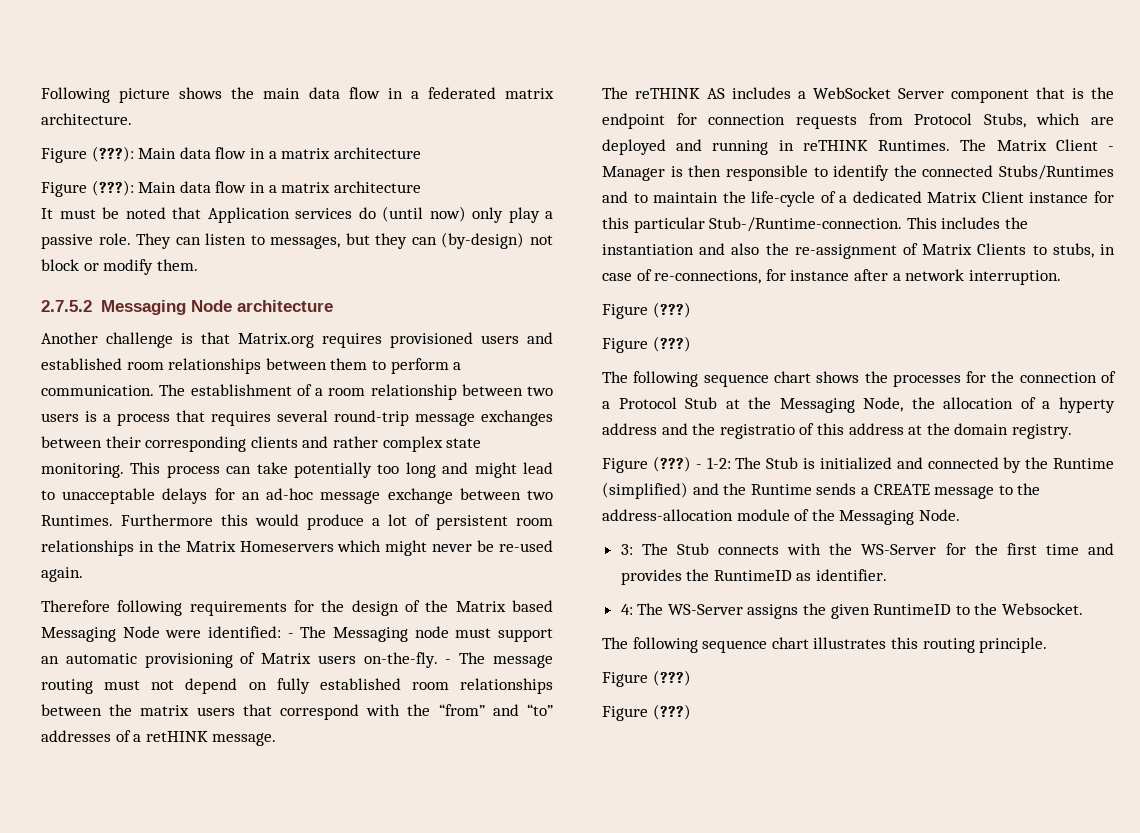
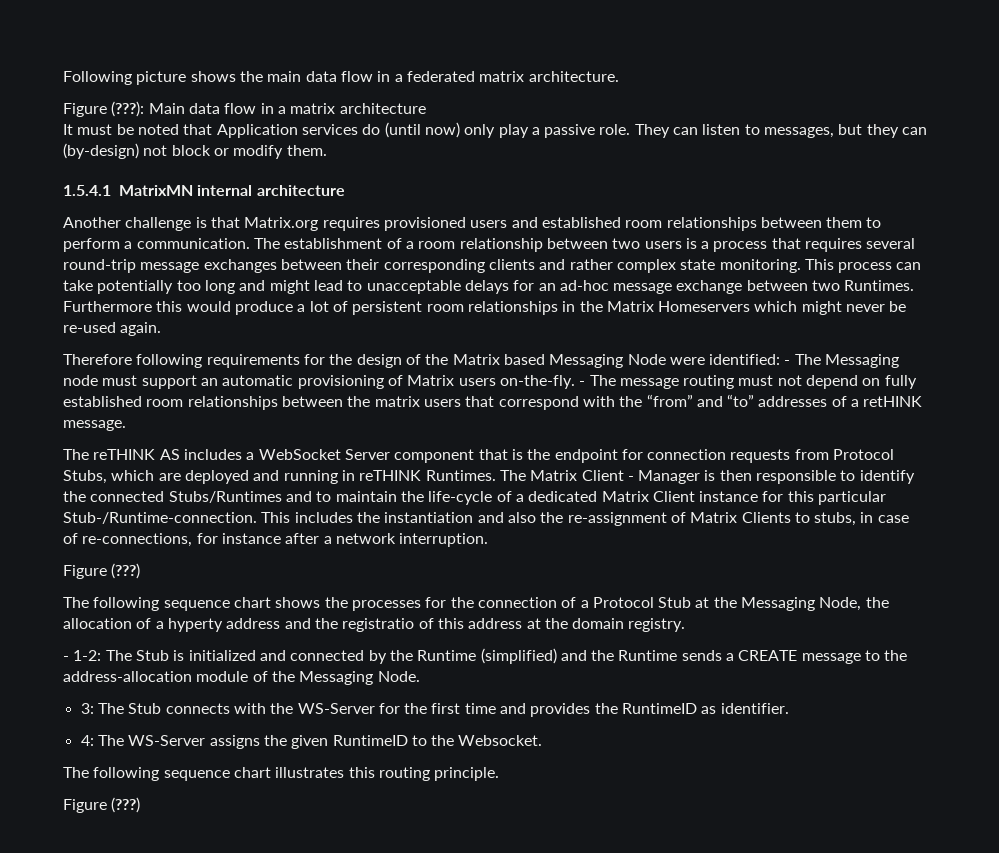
[41,180,421,197] // Figure (???): Main data flow in a matrix architecture -> (426, 108) none
[41,300,232,315] 2.7.5.2 Messaging Node -> [63,185,253,196] 1.5.4.1 MatrixMN internal
[602,336,691,353] // Figure (???) -> (141, 571) none
[602,456,691,473] Figure (???) -> (686, 625) none
[602,704,691,721] // Figure (???) -> (141, 805) none

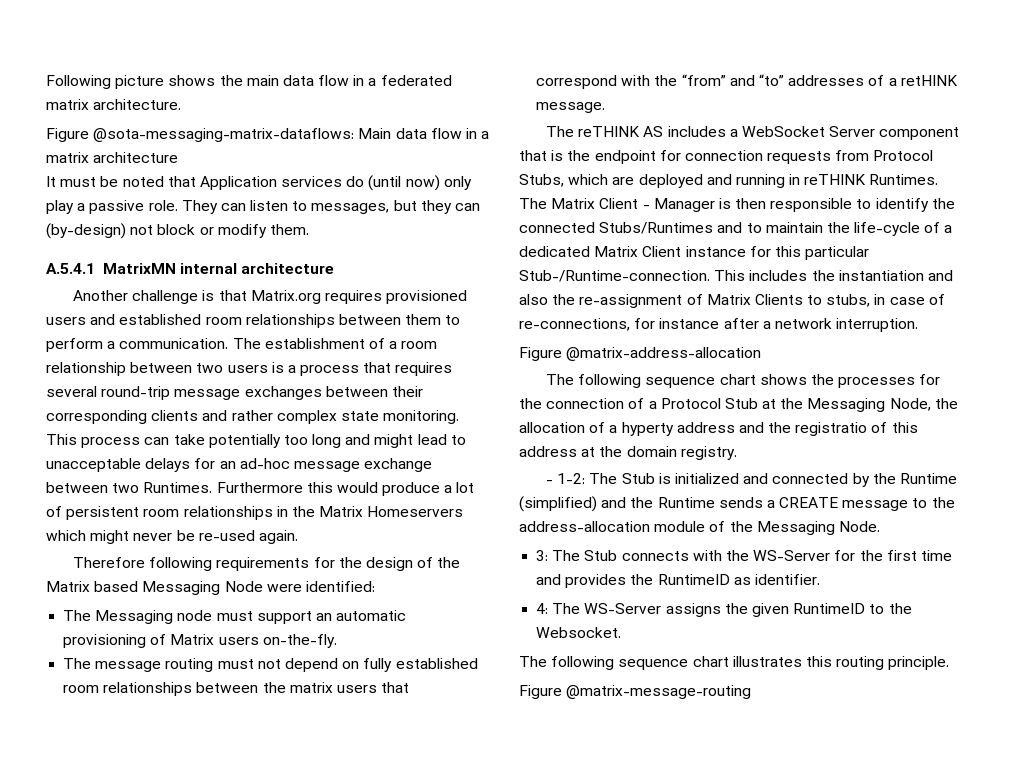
[111,101,145,117] (???): -> [93,128,355,142] @sota-messaging-matrix-dataflows:
[63,185,111,196] 1.5.4.1 -> [46,263,95,274] A.5.4.1
[784,360,791,365] - -> (375, 586) //
[579,381,586,386] - -> (337, 641) //
[111,563,141,579] (???) -> [566,347,762,361] @matrix-address-allocation
[111,797,141,813] (???) -> [566,685,752,699] @matrix-message-routing

